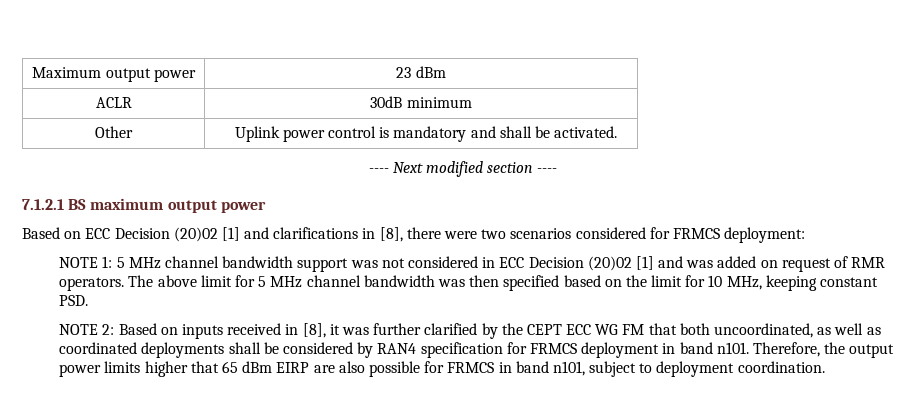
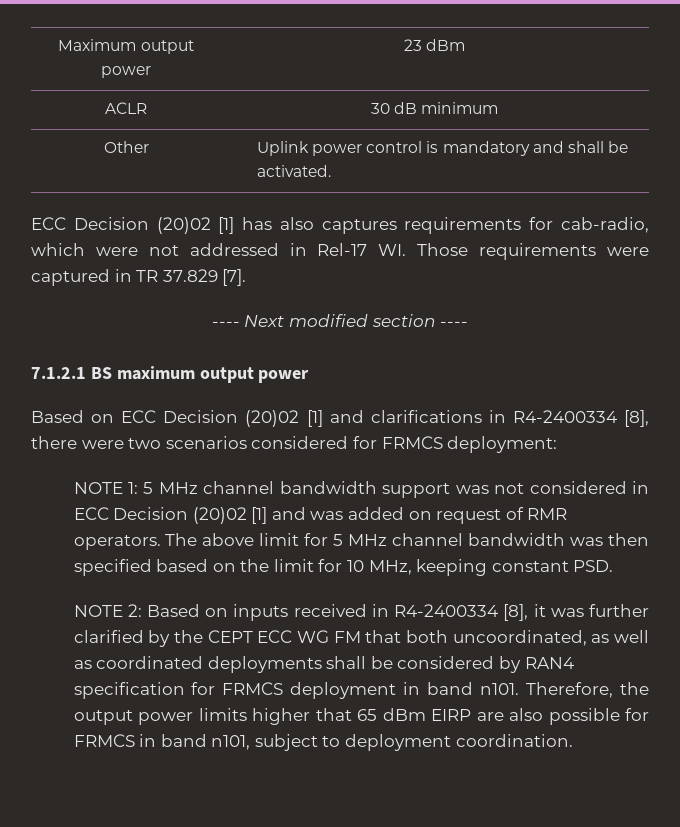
[370,96,403,108] 30dB -> [370,102,417,114] 30 dB
(618, 132) none -> [31,217,649,234] [31,243,649,260] [31,269,247,286] // ECC Decision (20)02 [1] has also captures requirements for cab-radio, which were not addressed in Rel-17 WI. Those requirements were captured in TR 37.829 [7].
(376, 233) none -> [512,410,617,423] R4-2400334
(299, 329) none -> [394,604,499,617] R4-2400334

